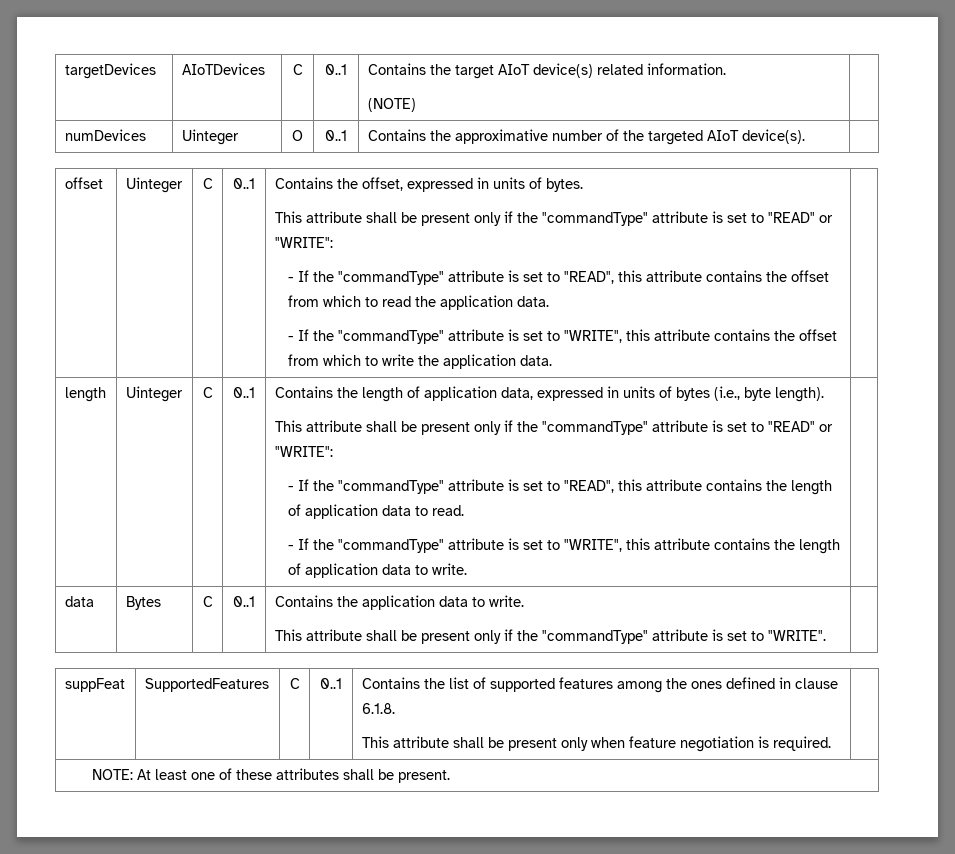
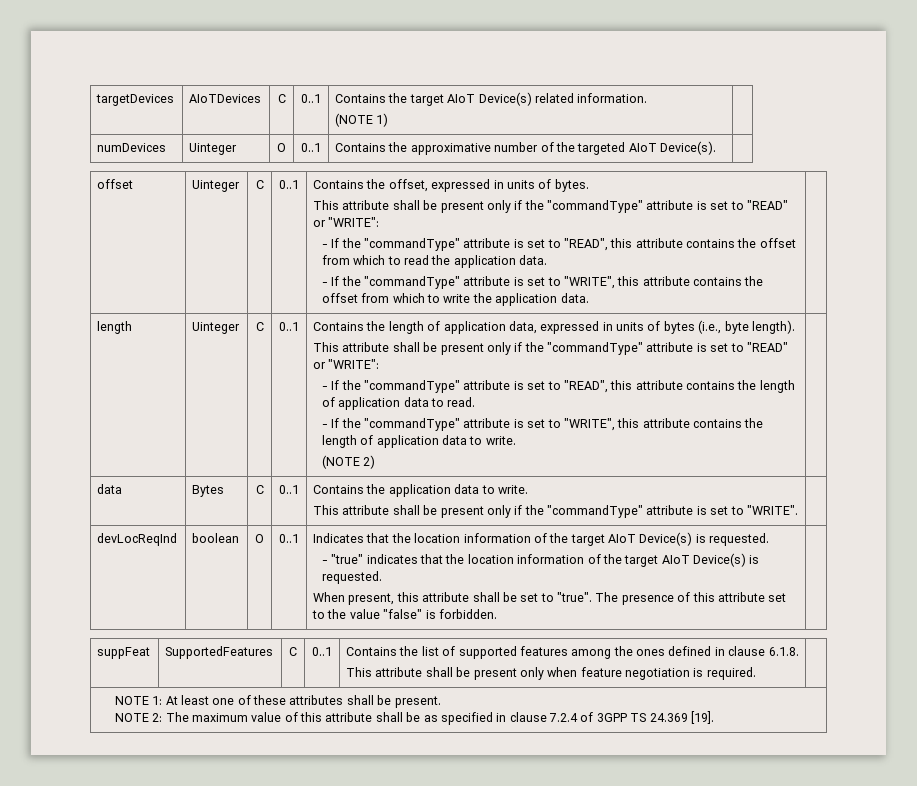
[532,63,593,78] device(s) -> [478,92,532,106] Device(s)
[367,98,416,112] (NOTE) -> [335,113,389,127] (NOTE 1)
[741,129,805,144] device(s). -> [660,141,717,155] Device(s).
(468, 569) none -> [321,455,376,469] // (NOTE 2)
(826, 635) none -> [97,533,178,546] [192,533,240,543] [255,534,264,543] [279,534,299,543] [313,532,770,546] [321,553,760,567] [321,571,382,584] [313,592,787,605] [312,609,497,619] // devLocReqInd | boolean | O | 0..1 | Indicates that the location information of the target AIoT Device(s) is requested. // - "true" indicates that the location information of the target AIoT Device(s) is requested. // When present, this attribute shall be set to "true". The presence of this attribute set to the value "false" is forbidden. |
[91,769,133,780] NOTE: -> [114,696,163,705] NOTE 1:
(450, 776) none -> [114,711,714,725] // NOTE 2: The maximum value of this attribute shall be as specified in clause 7.2.4 of 3GPP TS 24.369 [19].

